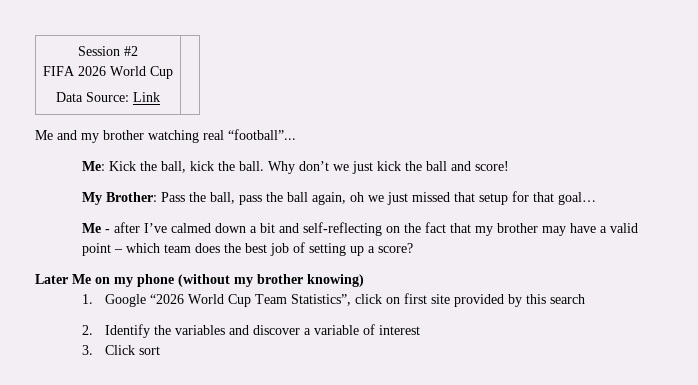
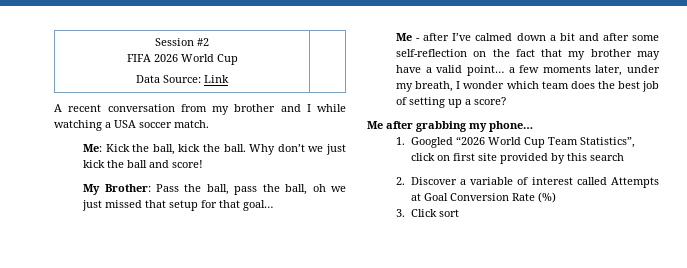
[35,129,296,143] Me and my brother watching real “football”... -> [54,104,346,115] [54,120,209,131] A recent conversation from my brother and I while watching a USA soccer match.
[286,192,346,205] ball again, -> [285,184,308,195] ball,
[302,222,382,236] self-reflecting -> [602,33,659,41] [396,49,468,57] after some self-reflection
[81,243,123,256] point – -> [466,65,660,76] [396,81,505,92] point… a few moments later, under my breath, I wonder
[35,274,364,287] Later Me on my phone (without my brother knowing) -> [367,121,533,132] Me after grabbing my phone…
[104,294,146,307] Google -> [410,137,453,148] Googled
[104,324,300,338] Identify the variables and discover -> [410,177,457,185] Discover
(420, 330) none -> [576,177,659,188] [410,192,556,203] called Attempts at Goal Conversion Rate (%)

